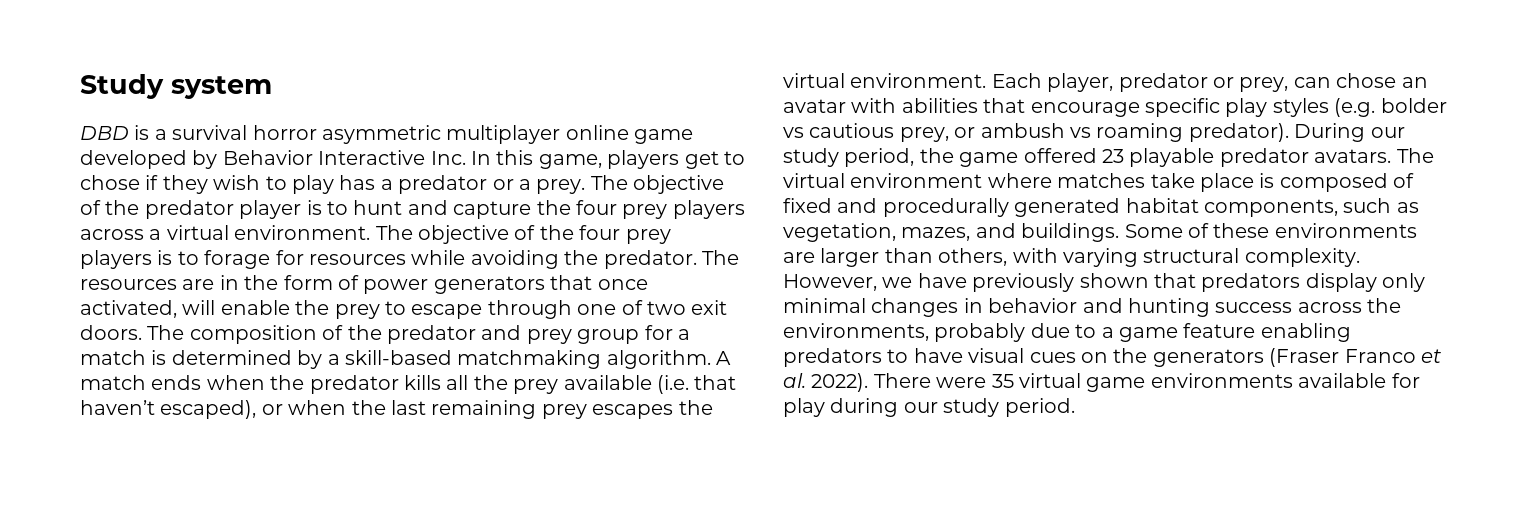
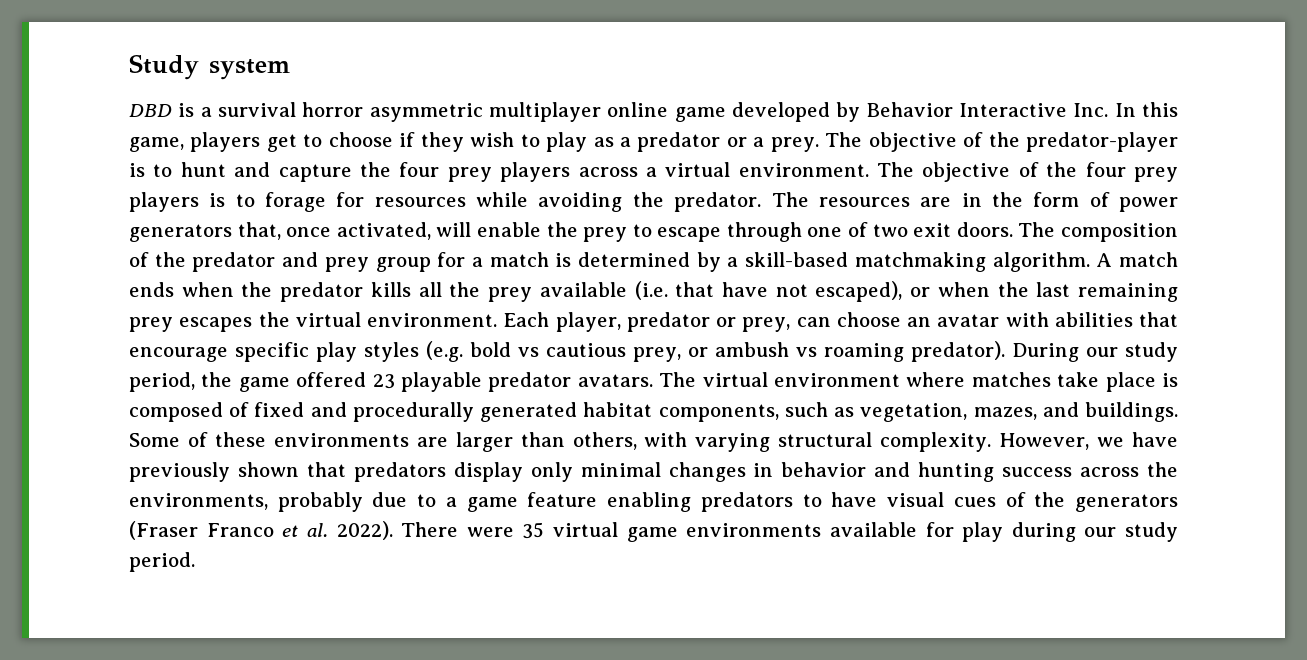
[80,175,140,190] chose -> [328,132,393,147] choose
[339,175,376,190] has -> [593,137,614,147] as
[144,200,302,219] predator player -> [1025,132,1178,152] predator-player
[550,275,593,290] that -> [237,222,281,240] that,
[80,400,155,415] haven’t -> [721,282,808,297] have not
[1336,73,1397,88] chose -> [836,312,901,327] choose
[1380,98,1447,113] bolder -> [470,342,511,357] bold
[1081,352,1108,363] on -> [1005,492,1026,507] of

